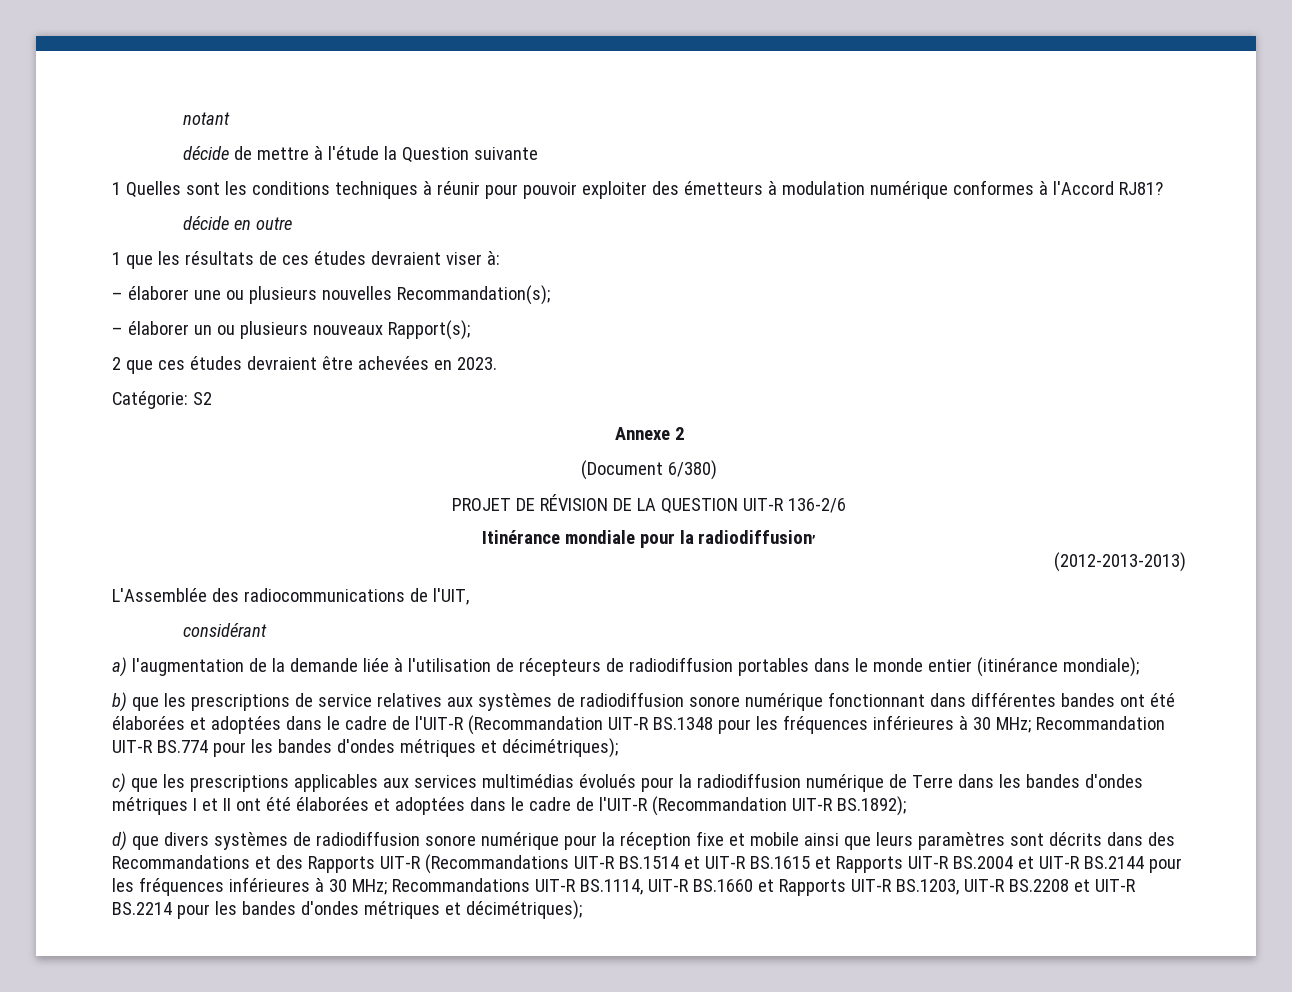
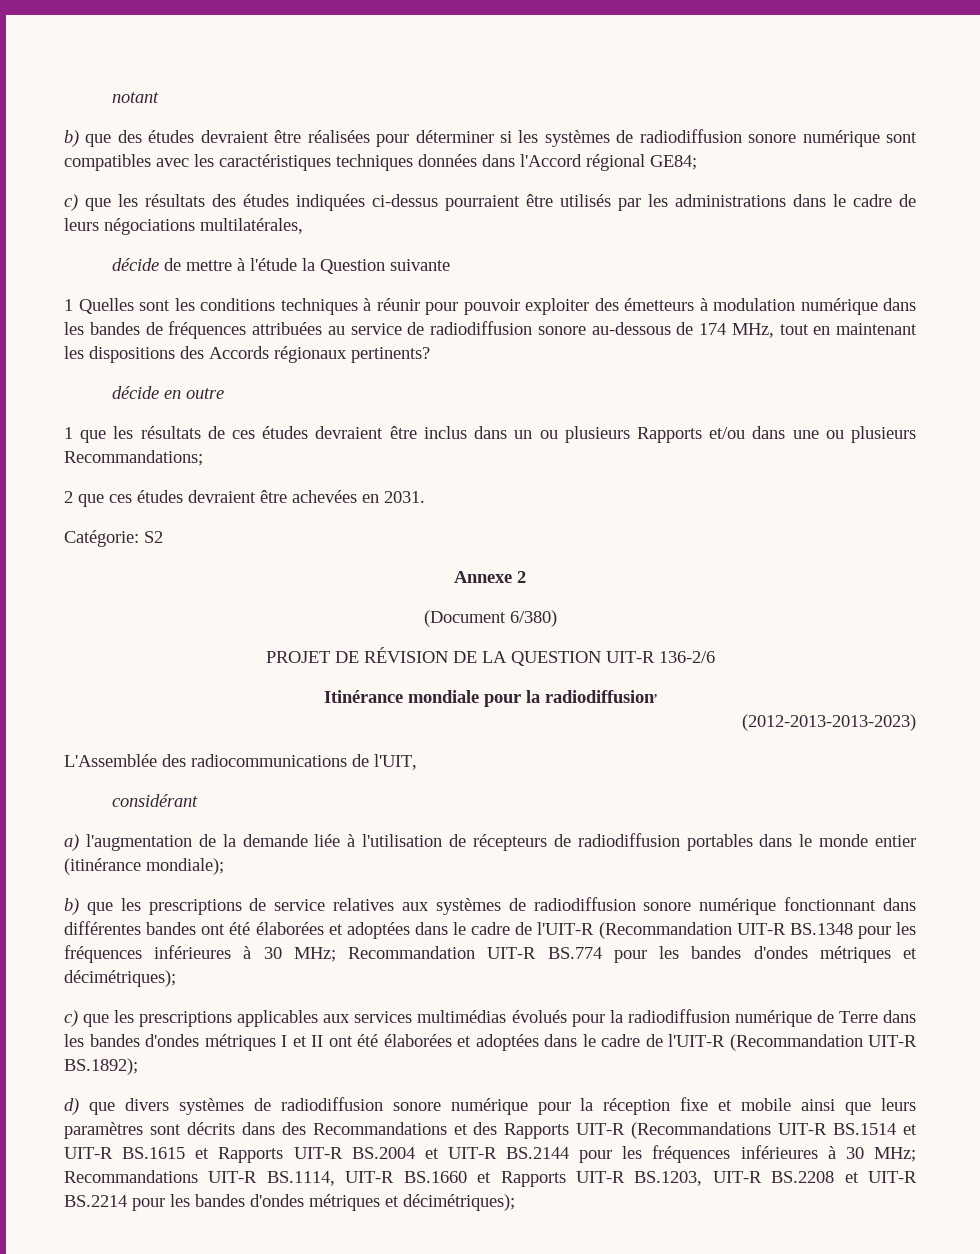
(231, 118) none -> [64,129,917,147] [64,154,697,171] [64,194,916,211] [64,218,303,235] // b) que des études devraient être réalisées pour déterminer si les systèmes de radiodiffusion sonore numérique sont compatibles avec les caractéristiques techniques données dans l'Accord régional GE84; // c) que les résultats des études indiquées ci-dessus pourraient être utilisés par les administrations dans le cadre de leurs négociations multilatérales,
[952,180,1163,195] conformes à l'Accord RJ81? -> [883,298,916,311] [64,321,917,339] [64,346,430,363] dans les bandes de fréquences attribuées au service de radiodiffusion sonore au-dessous de 174 MHz, tout en maintenant les dispositions des Accords régionaux pertinents?
[445,251,500,265] [112,285,550,305] [112,320,470,340] viser à: // – élaborer une ou plusieurs nouvelles Recommandation(s); // – élaborer un ou plusieurs nouveaux Rapport(s); -> [389,426,917,443] [64,450,203,466] être inclus dans un ou plusieurs Rapports et/ou dans une ou plusieurs Recommandations;
[456,357,497,370] 2023. -> [384,491,425,503] 2031.
[1054,552,1186,572] (2012-2013-2013) -> [742,714,916,731] (2012-2013-2013-2023)

